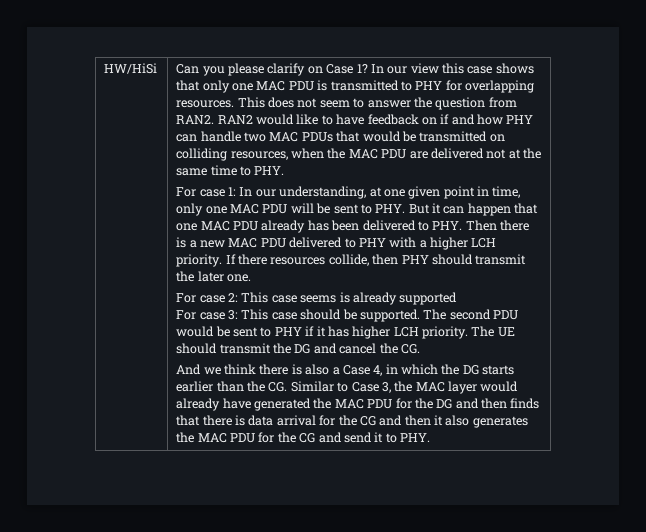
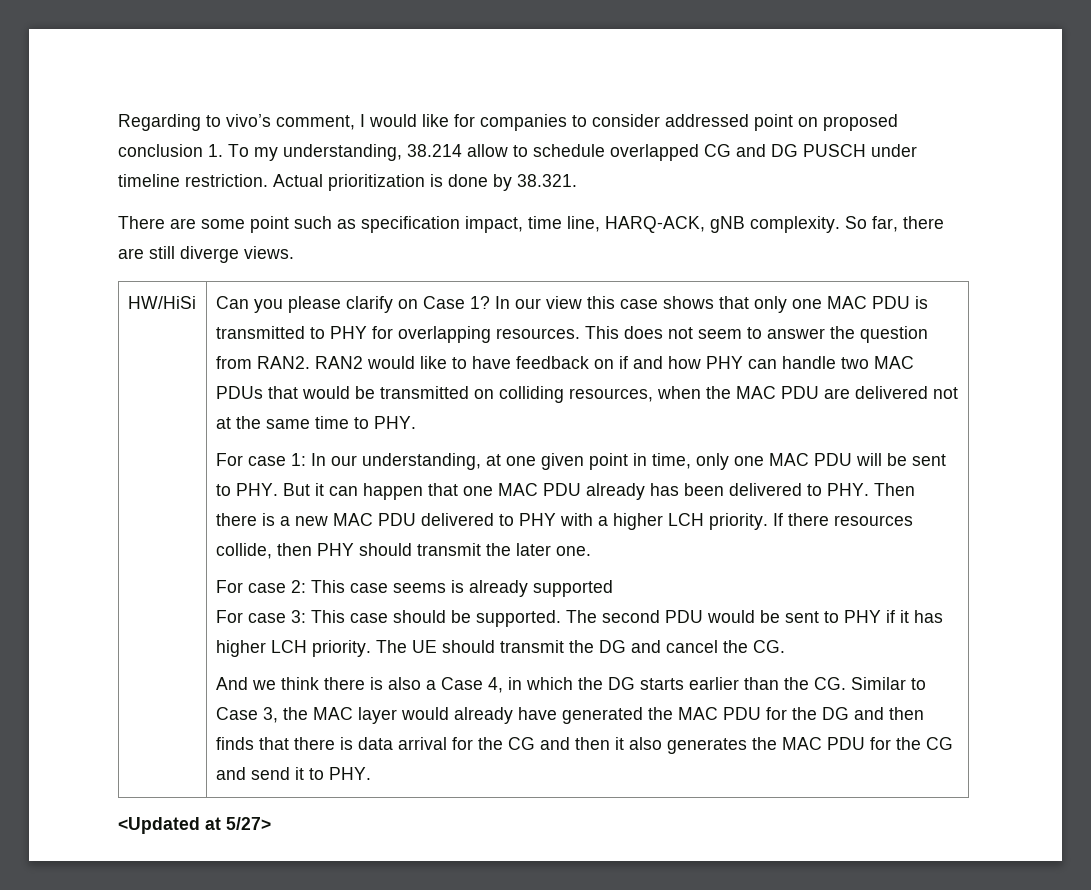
(104, 68) none -> [118,114,898,131] [118,144,917,161] [118,174,577,191] [118,216,944,233] [118,246,294,263] Regarding to vivo’s comment, I would like for companies to consider addressed point on proposed conclusion 1. To my understanding, 38.214 allow to schedule overlapped CG and DG PUSCH under timeline restriction. Actual prioritization is done by 38.321. // There are some point such as specification impact, time line, HARQ-ACK, gNB complexity. So far, there are still diverge views. //
(430, 437) none -> [118,817,271,834] // <Updated at 5/27>

